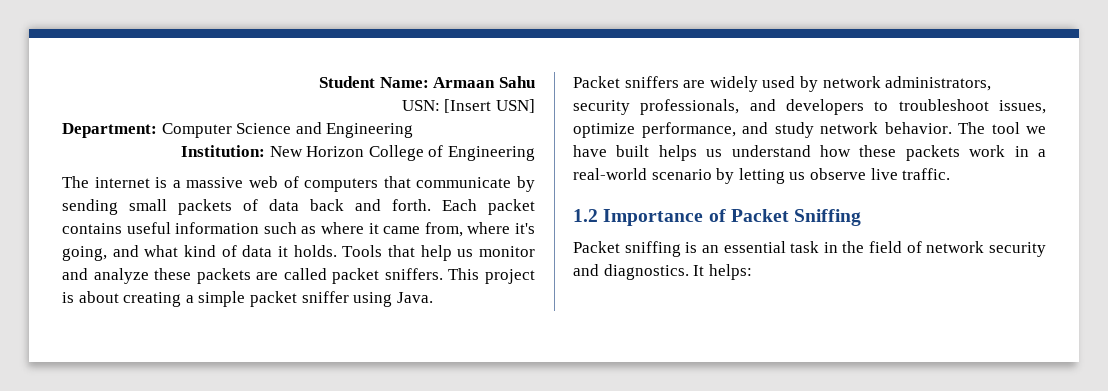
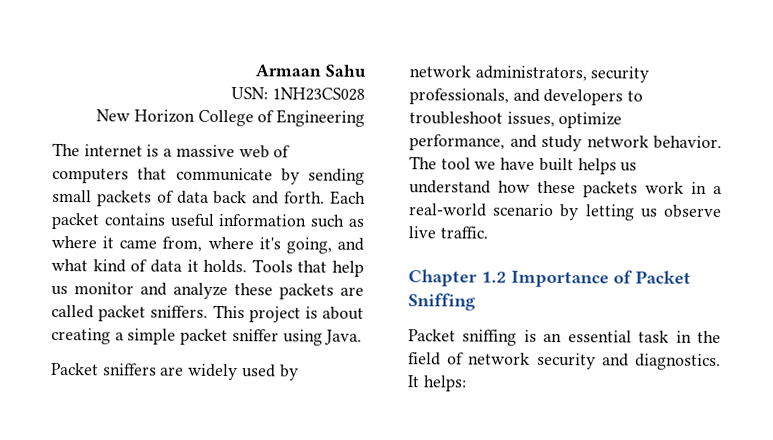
[319,76,429,88] Student Name: -> (255, 70) none
[444,99,535,113] [62,122,414,138] [181,145,266,157] [Insert USN] // Department: Computer Science and Engineering // Institution: -> [272,87,365,101] 1NH23CS028 //
(951, 174) none -> [408,269,477,287] Chapter

